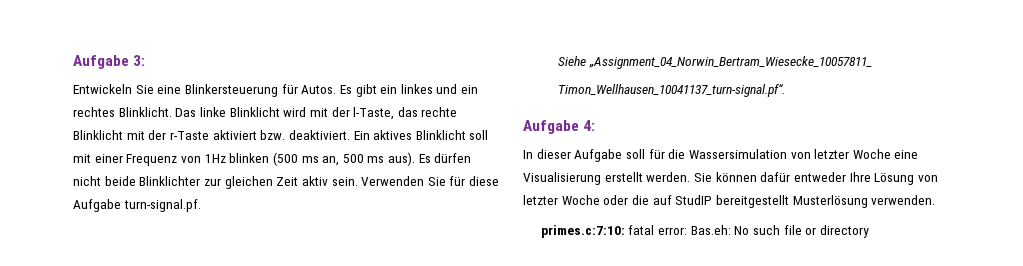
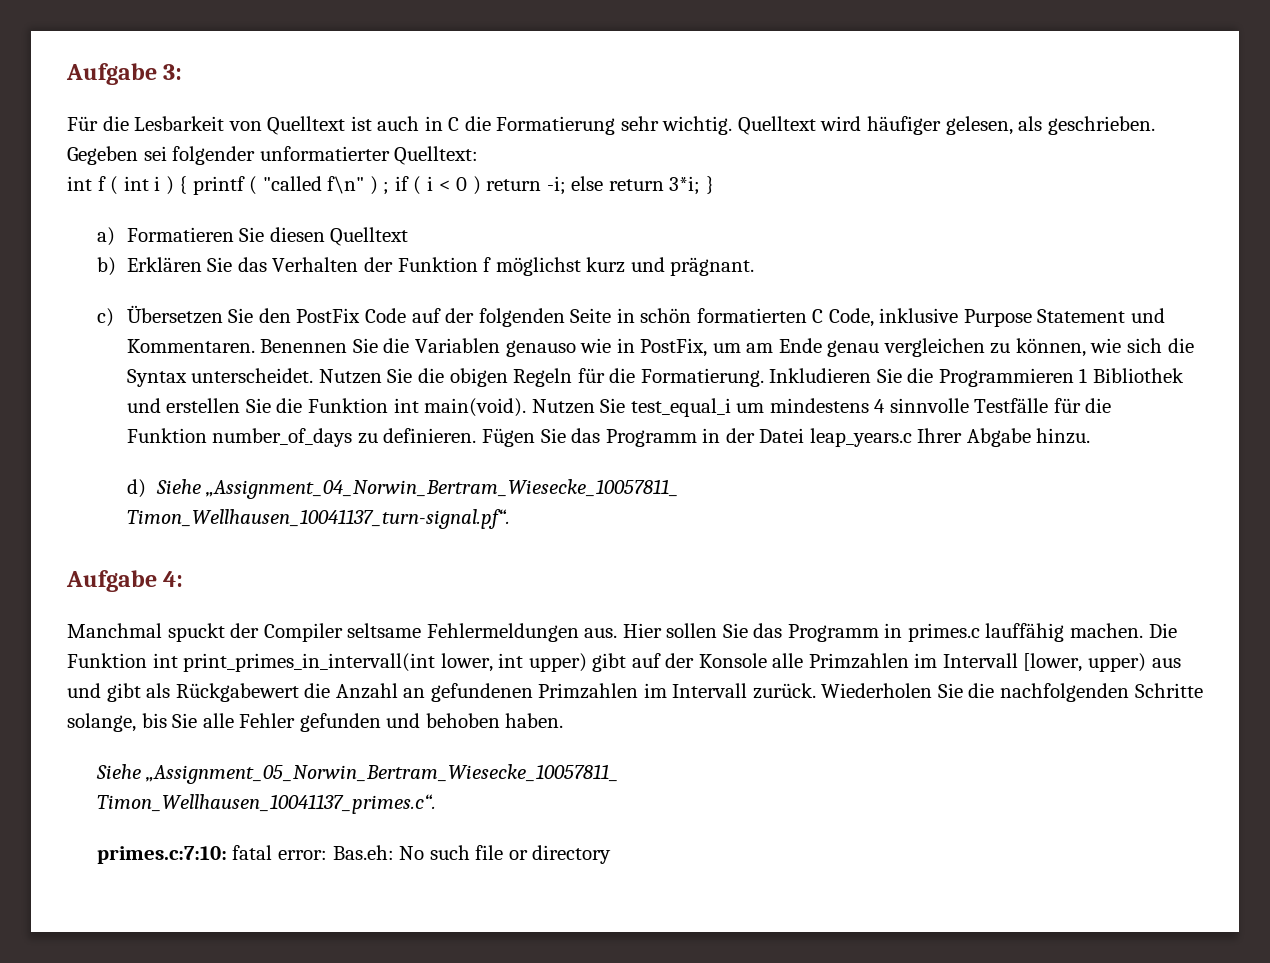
[73,84,479,97] [73,107,458,120] [73,130,489,140] [73,152,472,166] [73,176,500,189] [73,199,201,212] Entwickeln Sie eine Blinkersteuerung für Autos. Es gibt ein linkes und ein rechtes Blinklicht. Das linke Blinklicht wird mit der l-Taste, das rechte Blinklicht mit der r-Taste aktiviert bzw. deaktiviert. Ein aktives Blinklicht soll mit einer Frequenz von 1Hz blinken (500 ms an, 500 ms aus). Es dürfen nicht beide Blinklichter zur gleichen Zeit aktiv sein. Verwenden Sie für diese Aufgabe turn-signal.pf. // -> [67,116,1155,135] [67,146,479,165] [67,176,714,195] [96,227,409,246] [96,257,755,276] [96,305,1165,327] [126,338,1194,357] [126,368,1184,387] [126,398,1112,417] [126,428,1091,447] [126,479,146,498] Für die Lesbarkeit von Quelltext ist auch in C die Formatierung sehr wichtig. Quelltext wird häufiger gelesen, als geschrieben. Gegeben sei folgender unformatierter Quelltext: // int f ( int i ) { printf ( "called f\n" ) ; if ( i < 0 ) return -i; else return 3*i; } // a) Formatieren Sie diesen Quelltext // b) Erklären Sie das Verhalten der Funktion f möglichst kurz und prägnant. // c) Übersetzen Sie den PostFix Code auf der folgenden Seite in schön formatierten C Code, inklusive Purpose Statement und Kommentaren. Benennen Sie die Variablen genauso wie in PostFix, um am Ende genau vergleichen zu können, wie sich die Syntax unterscheidet. Nutzen Sie die obigen Regeln für die Formatierung. Inkludieren Sie die Programmieren 1 Bibliothek und erstellen Sie die Funktion int main(void). Nutzen Sie test_equal_i um mindestens 4 sinnvolle Testfälle für die // Funktion number_of_days zu definieren. Fügen Sie das Programm in der Datei leap_years.c Ihrer Abgabe hinzu. // d)
[523,149,919,162] [523,172,938,185] [523,195,936,208] In dieser Aufgabe soll für die Wassersimulation von letzter Woche eine Visualisierung erstellt werden. Sie können dafür entweder Ihre Lösung von letzter Woche oder die auf StudIP bereitgestellt Musterlösung verwenden. -> [67,623,1177,642] [67,653,1181,672] [67,683,1203,702] [67,713,564,732] [95,764,620,784] [96,794,436,814] Manchmal spuckt der Compiler seltsame Fehlermeldungen aus. Hier sollen Sie das Programm in primes.c lauffähig machen. Die Funktion int print_primes_in_intervall(int lower, int upper) gibt auf der Konsole alle Primzahlen im Intervall [lower, upper) aus und gibt als Rückgabewert die Anzahl an gefundenen Primzahlen im Intervall zurück. Wiederholen Sie die nachfolgenden Schritte solange, bis Sie alle Fehler gefunden und behoben haben. // Siehe „Assignment_05_Norwin_Bertram_Wiesecke_10057811_ // Timon_Wellhausen_10041137_primes.c“.

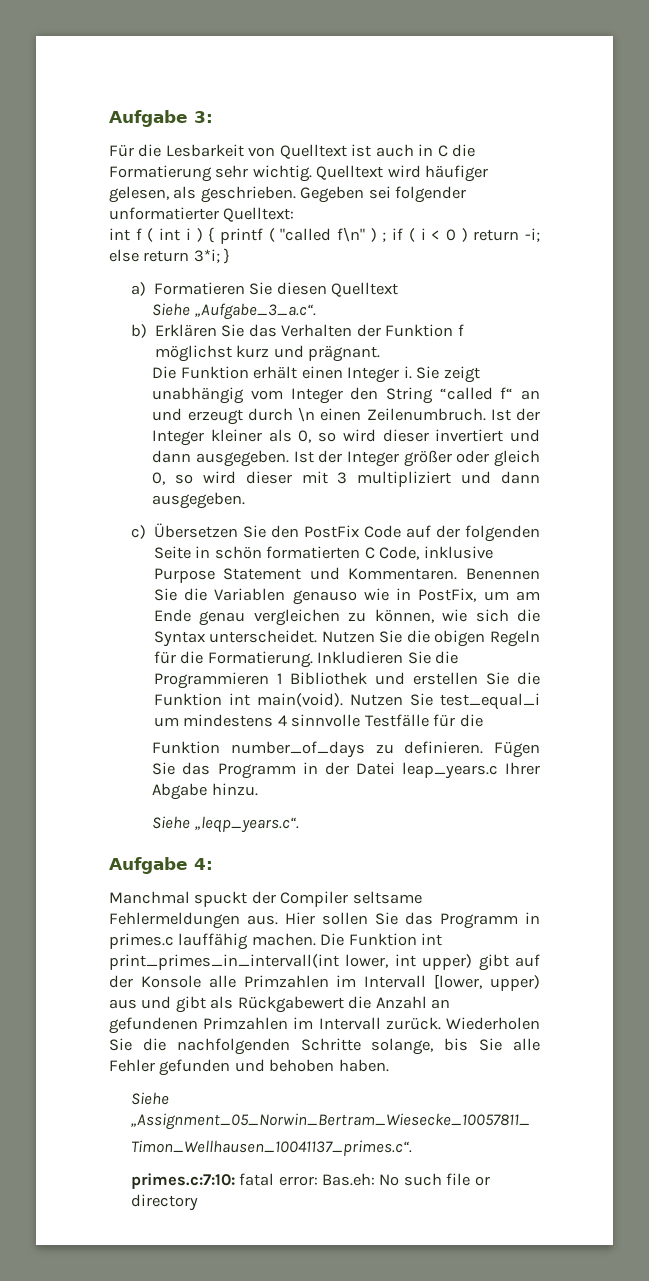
(409, 236) none -> [152,303,316,320] // Siehe „Aufgabe_3_a.c“.
(755, 266) none -> [152,366,480,383] [152,387,540,404] [152,407,540,425] [152,429,540,446] [152,450,540,467] [152,471,540,487] [152,492,246,509] // Die Funktion erhält einen Integer i. Sie zeigt unabhängig vom Integer den String “called f“ an und erzeugt durch \n einen Zeilenumbruch. Ist der Integer kleiner als 0, so wird dieser invertiert und dann ausgegeben. Ist der Integer größer oder gleich 0, so wird dieser mit 3 multipliziert und dann ausgegeben.
[126,479,680,499] [126,509,510,529] d) Siehe „Assignment_04_Norwin_Bertram_Wiesecke_10057811_ // Timon_Wellhausen_10041137_turn-signal.pf“. -> [152,816,299,833] Siehe „leqp_years.c“.

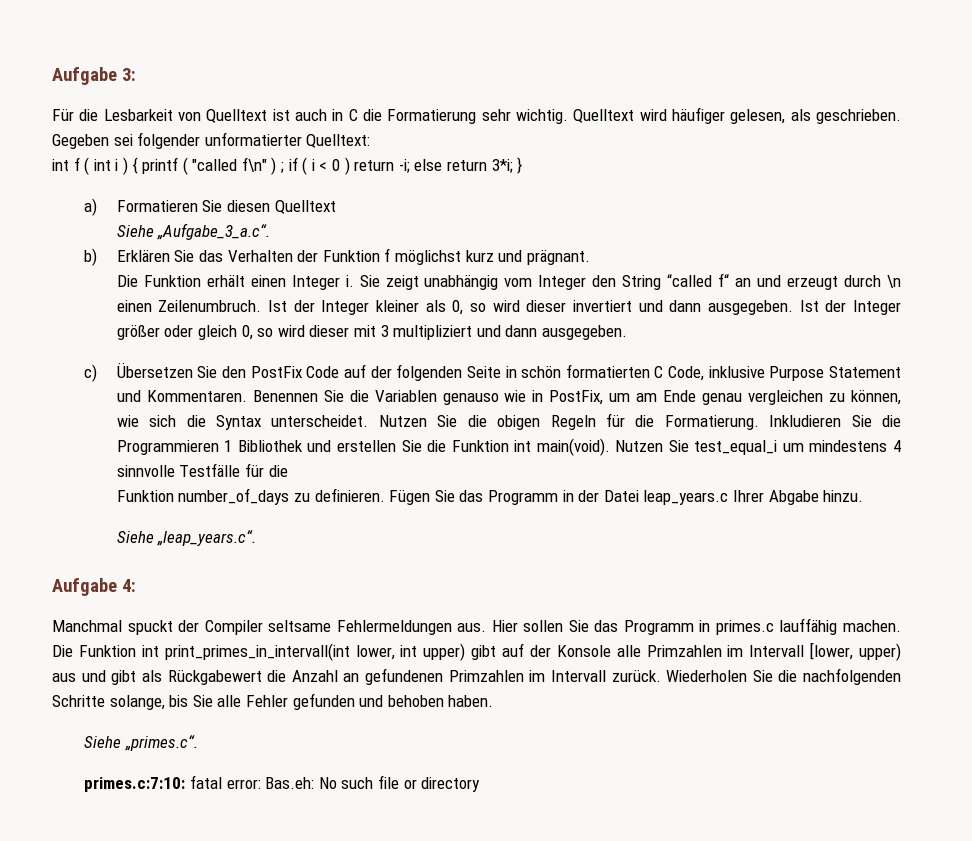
[193,816,299,833] „leqp_years.c“. -> [157,530,257,546] „leap_years.c“.
[129,1113,530,1130] [130,1140,412,1156] „Assignment_05_Norwin_Bertram_Wiesecke_10057811_ // Timon_Wellhausen_10041137_primes.c“. -> [125,735,199,751] „primes.c“.

